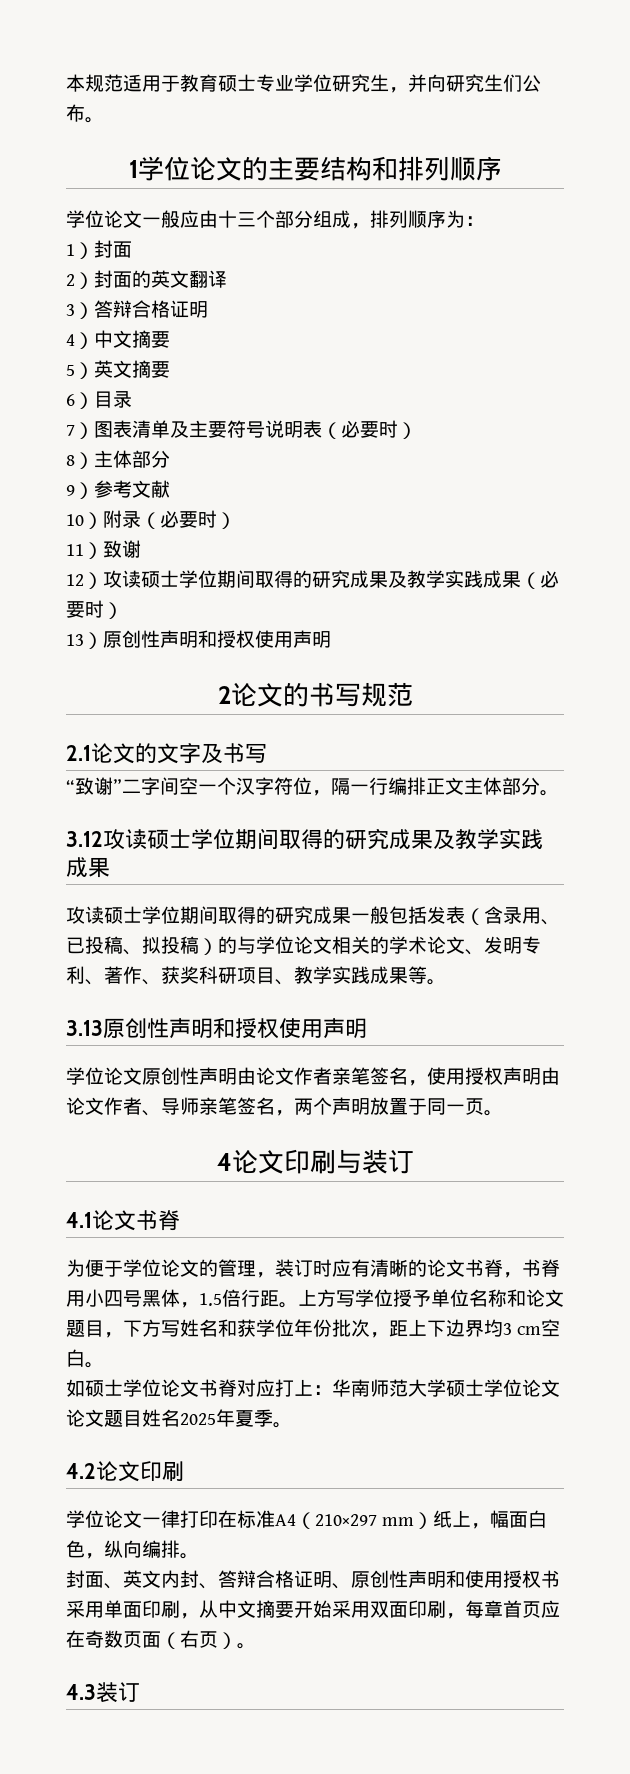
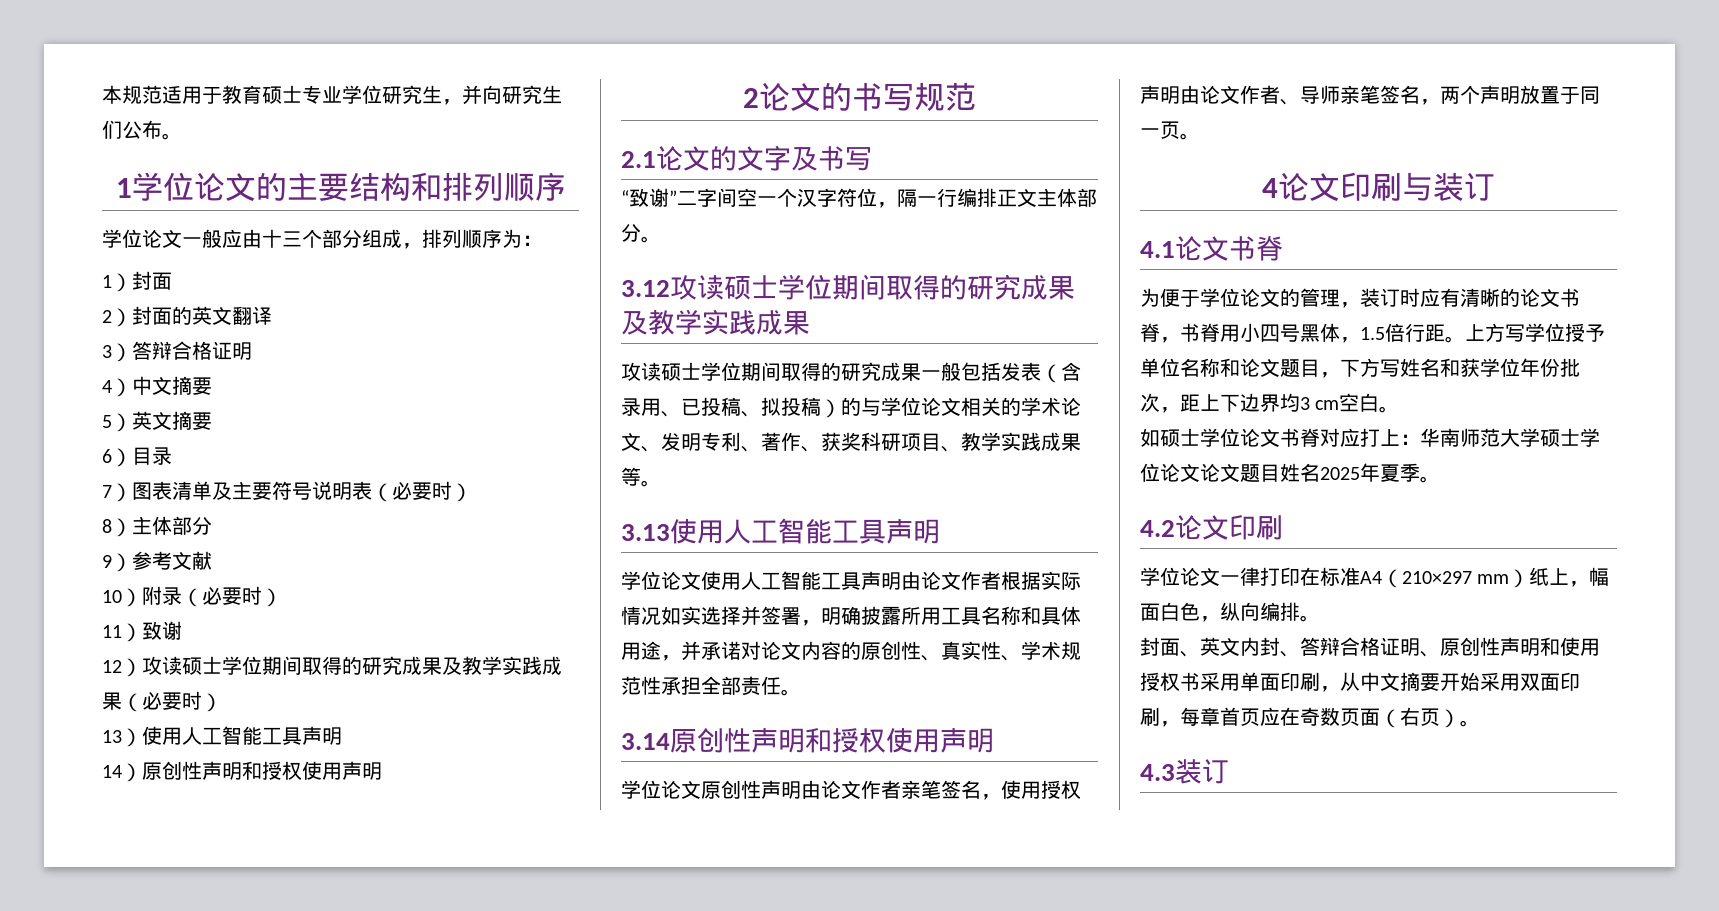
(103, 640) none -> [142,726,342,745] [102,763,142,782] 使用人工智能工具声明 // 14）
(103, 1028) none -> [670,518,940,544] [621,571,1081,590] [621,606,1081,626] [621,641,1081,661] [621,676,801,696] [621,733,670,750] 使用人工智能工具声明 // 学位论文使用人工智能工具声明由论文作者根据实际情况如实选择并签署，明确披露所用工具名称和具体用途，并承诺对论文内容的原创性、真实性、学术规范性承担全部责任。 // 3.14

